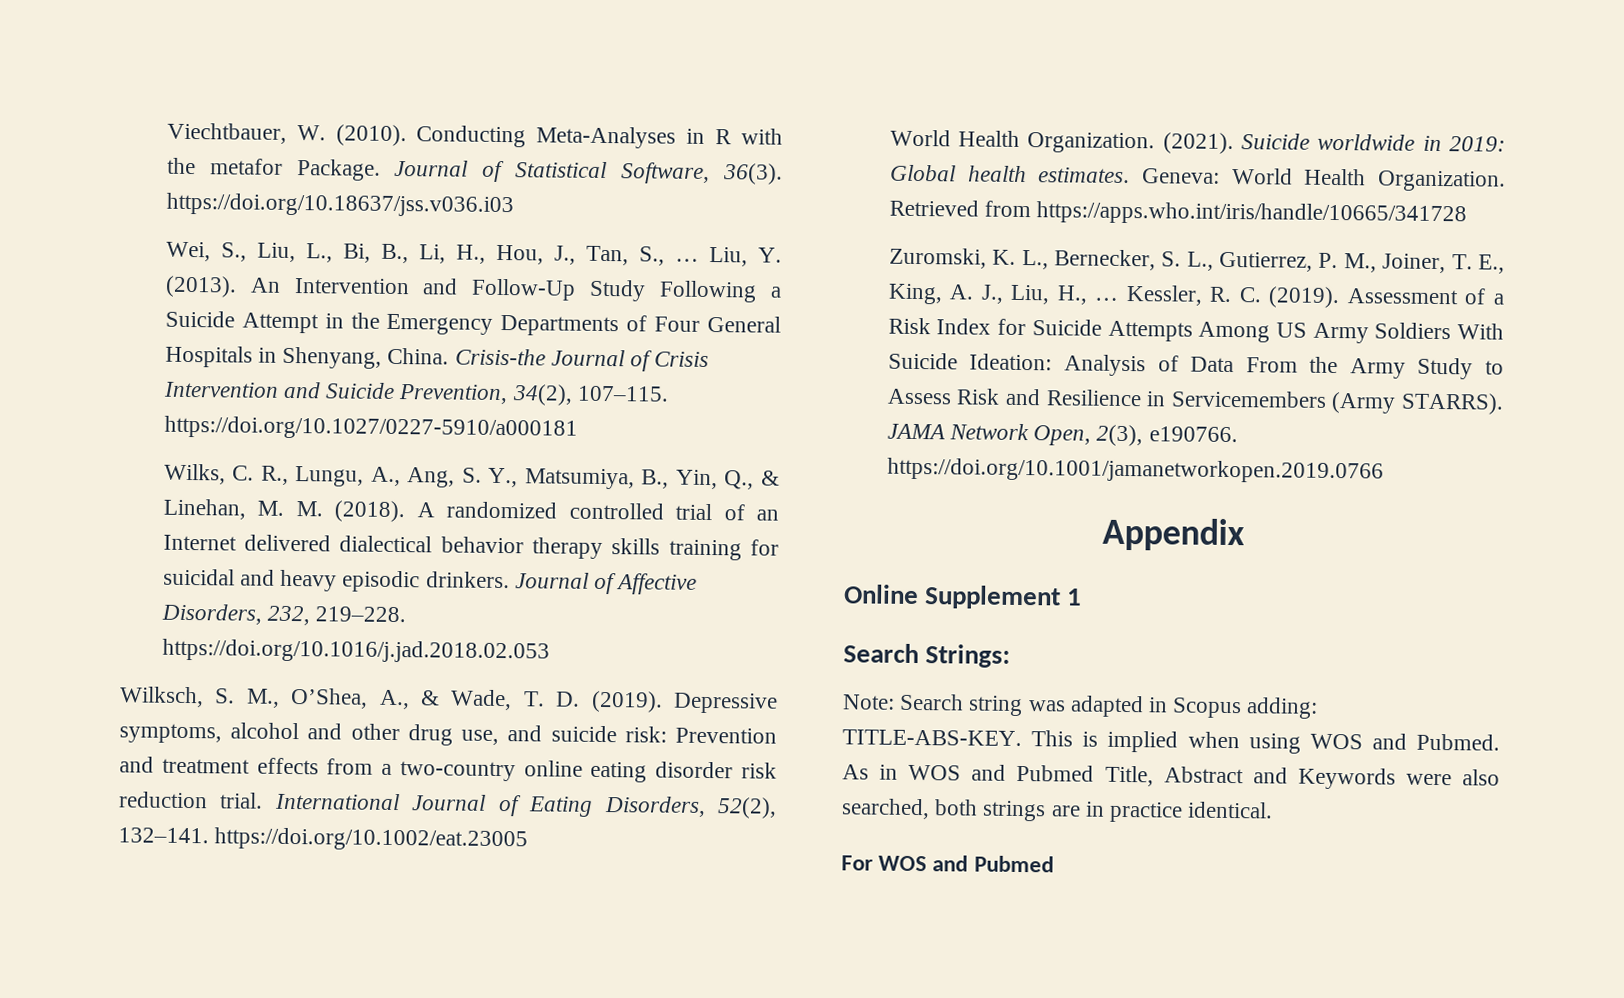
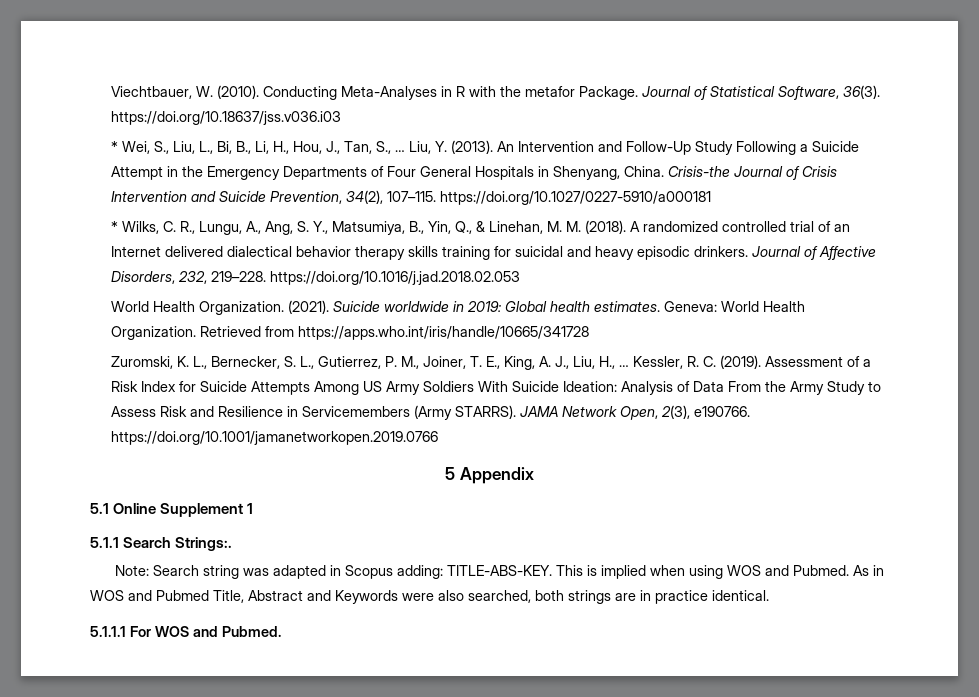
(514, 205) none -> [111,141,119,152] *
(578, 428) none -> [111,221,119,232] *
[119,686,778,714] [119,722,777,746] [119,756,777,783] [119,791,778,819] [118,827,529,852] // Wilksch, S. M., O’Shea, A., & Wade, T. D. (2019). Depressive symptoms, alcohol and other drug use, and suicide risk: Prevention and treatment effects from a two-country online eating disorder risk reduction trial. International Journal of Eating Disorders, 52(2), 132–141. https://doi.org/10.1002/eat.23005 -> (521, 278) none
(1384, 470) none -> [445,467,456,480] 5
(1245, 534) none -> [90,503,109,514] 5.1
[843,643,1011,668] Search Strings: -> [90,537,233,551] 5.1.1 Search Strings:.
(1274, 810) none -> [90,626,126,637] 5.1.1.1
[973,855,1054,873] Pubmed -> [221,626,281,637] Pubmed.

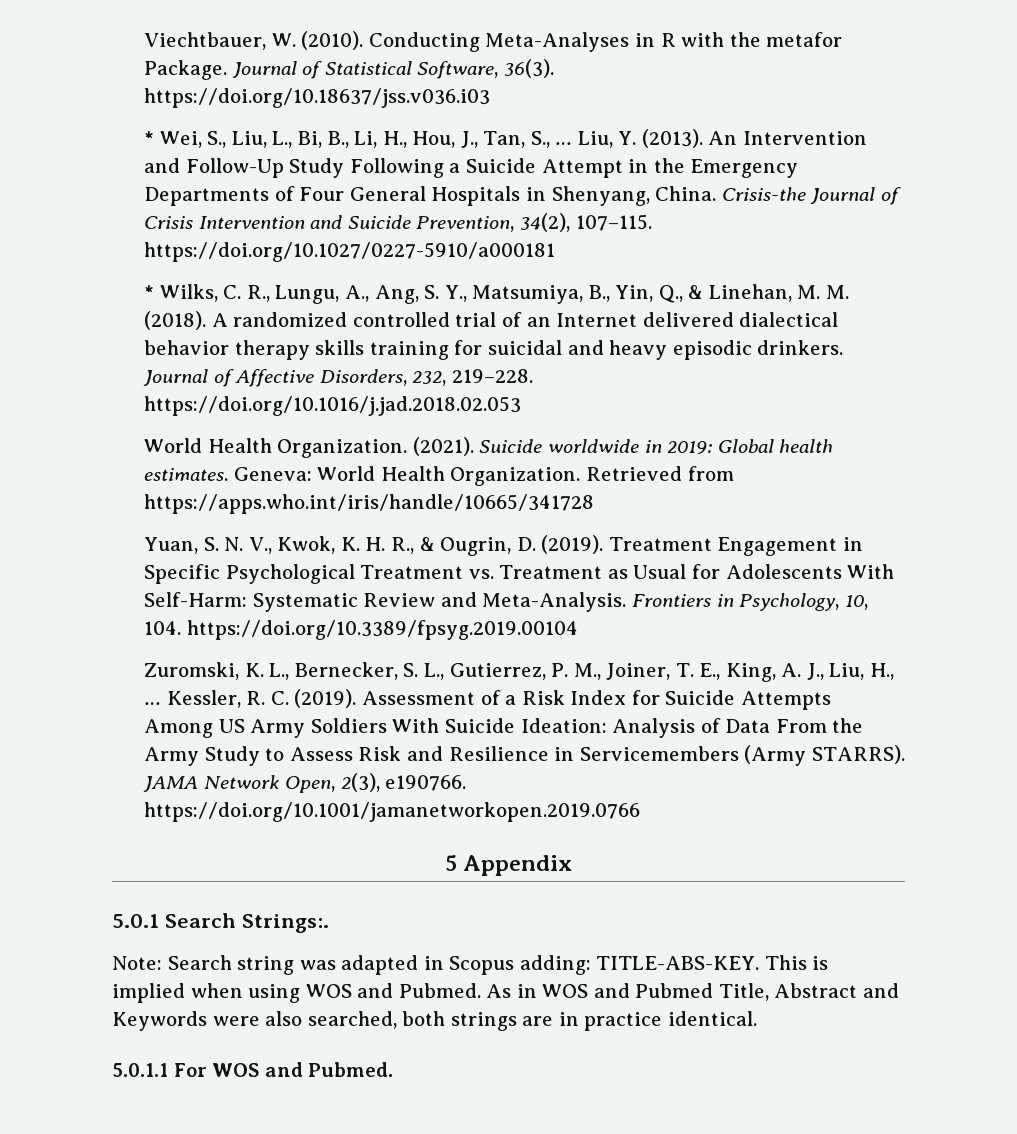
(590, 333) none -> [144,535,863,556] [144,564,895,584] [144,592,868,612] [144,620,578,640] // Yuan, S. N. V., Kwok, K. H. R., & Ougrin, D. (2019). Treatment Engagement in Specific Psychological Treatment vs. Treatment as Usual for Adolescents With Self-Harm: Systematic Review and Meta-Analysis. Frontiers in Psychology, 10, 104. https://doi.org/10.3389/fpsyg.2019.00104
[90,503,254,517] [90,537,119,548] 5.1 Online Supplement 1 // 5.1.1 -> [112,914,159,928] 5.0.1
[90,626,126,637] 5.1.1.1 -> [112,1063,168,1077] 5.0.1.1

